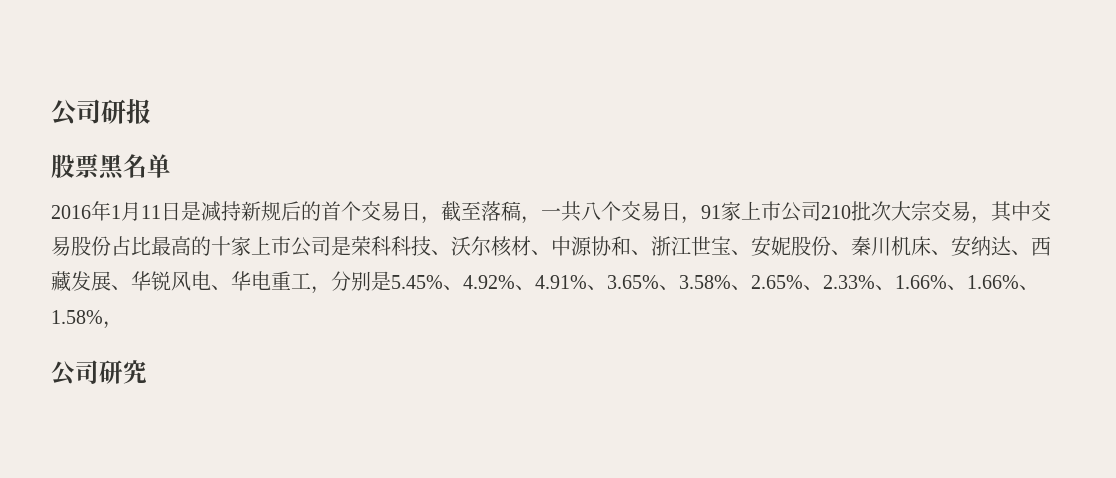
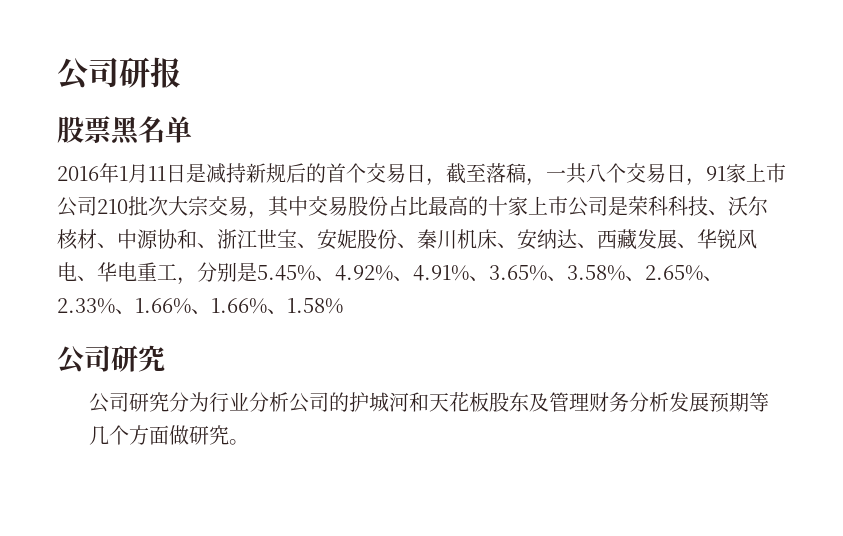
[103,321,123,329] [51,360,147,386] ， // 公司研究 -> [57,345,165,374] [89,392,770,413] [89,425,250,445] // 公司研究 // 公司研究分为行业分析公司的护城河和天花板股东及管理财务分析发展预期等几个方面做研究。

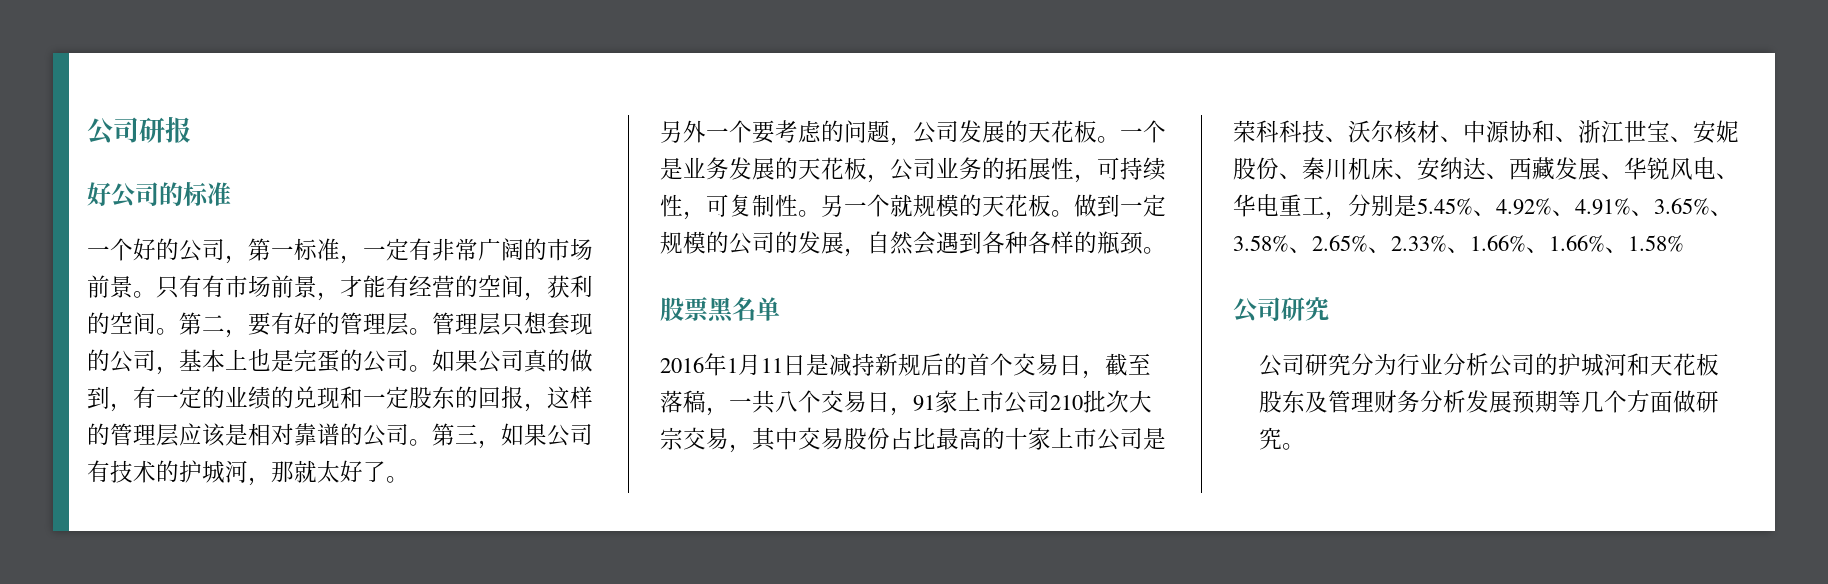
(181, 72) none -> [87,182,231,208] [87,238,593,264] [87,275,593,301] [87,312,593,338] [87,349,593,375] [87,386,593,412] [87,423,593,449] [87,460,409,486] [660,120,1166,146] [660,157,1166,183] [660,194,1166,220] [660,231,1166,257] // 好公司的标准 // 一个好的公司，第一标准，一定有非常广阔的市场前景。只有有市场前景，才能有经营的空间，获利的空间。第二，要有好的管理层。管理层只想套现的公司，基本上也是完蛋的公司。如果公司真的做到，有一定的业绩的兑现和一定股东的回报，这样的管理层应该是相对靠谱的公司。第三，如果公司有技术的护城河，那就太好了。 // 另外一个要考虑的问题，公司发展的天花板。一个是业务发展的天花板，公司业务的拓展性，可持续性，可复制性。另一个就规模的天花板。做到一定规模的公司的发展，自然会遇到各种各样的瓶颈。

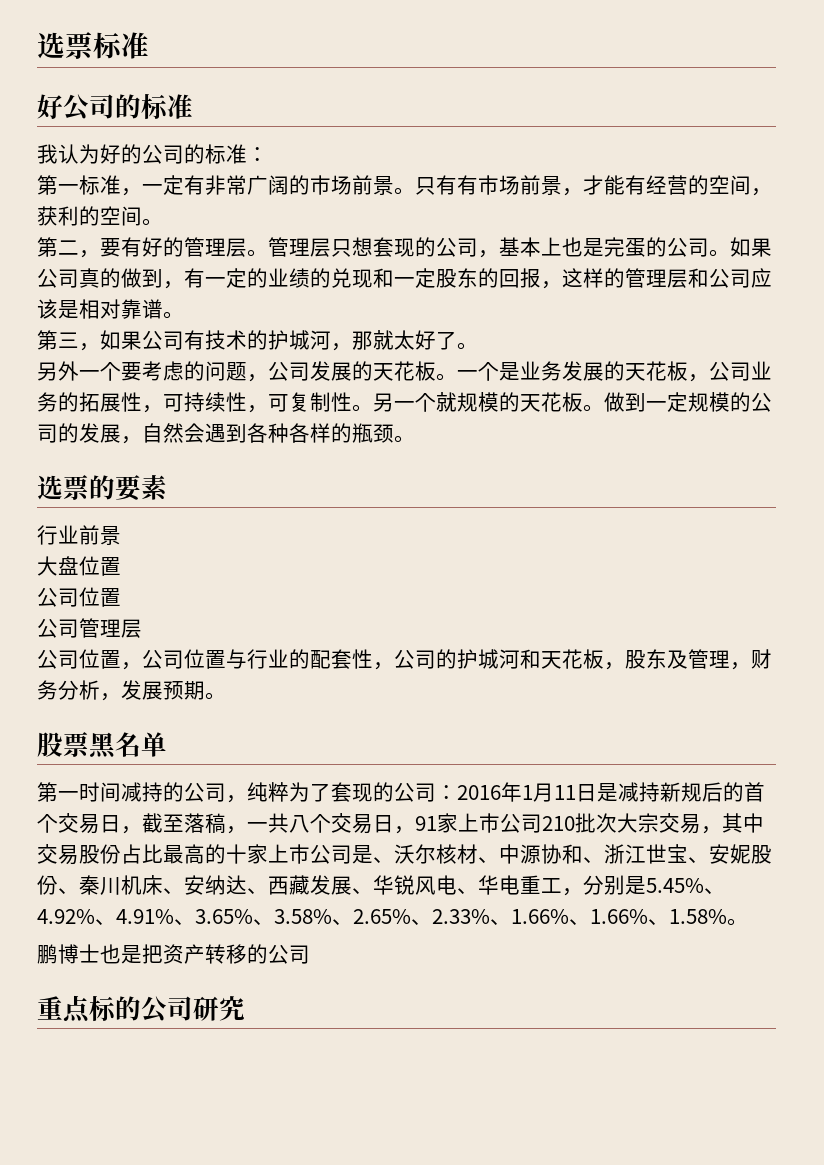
[87,116,191,145] 公司研报 -> [37,32,149,59] 选票标准
[87,238,133,261] 一个 -> [37,144,100,164] 我认为
[225,255,248,264] ， -> [184,144,268,164] 的标准： //
(179, 331) none -> (163, 222) //
(179, 435) none -> [688,268,751,288] 和公司
[340,423,432,447] 的公司。 -> [163,311,184,319] 。 //
[660,297,780,323] 股票黑名单 // -> [37,475,167,501] [37,525,121,545] [37,556,121,576] [37,587,121,607] [37,618,142,638] [37,649,772,670] [37,680,226,701] [37,732,167,759] [37,782,457,803] 选票的要素 // 行业前景 // 大盘位置 // 公司位置 // 公司管理层 // 公司位置，公司位置与行业的配套性，公司的护城河和天花板，股东及管理，财务分析，发展预期。 // 股票黑名单 // 第一时间减持的公司，纯粹为了套现的公司：
[1233,120,1325,143] 荣科科技 -> (373, 854) none
[1233,297,1329,323] [1259,353,1720,377] [1259,390,1720,414] [1259,427,1306,450] // 公司研究 // 公司研究分为行业分析公司的护城河和天花板股东及管理财务分析发展预期等几个方面做研究。 -> [727,918,748,926] [37,944,310,964] [37,995,245,1023] 。 // 鹏博士也是把资产转移的公司 // 重点标的公司研究

